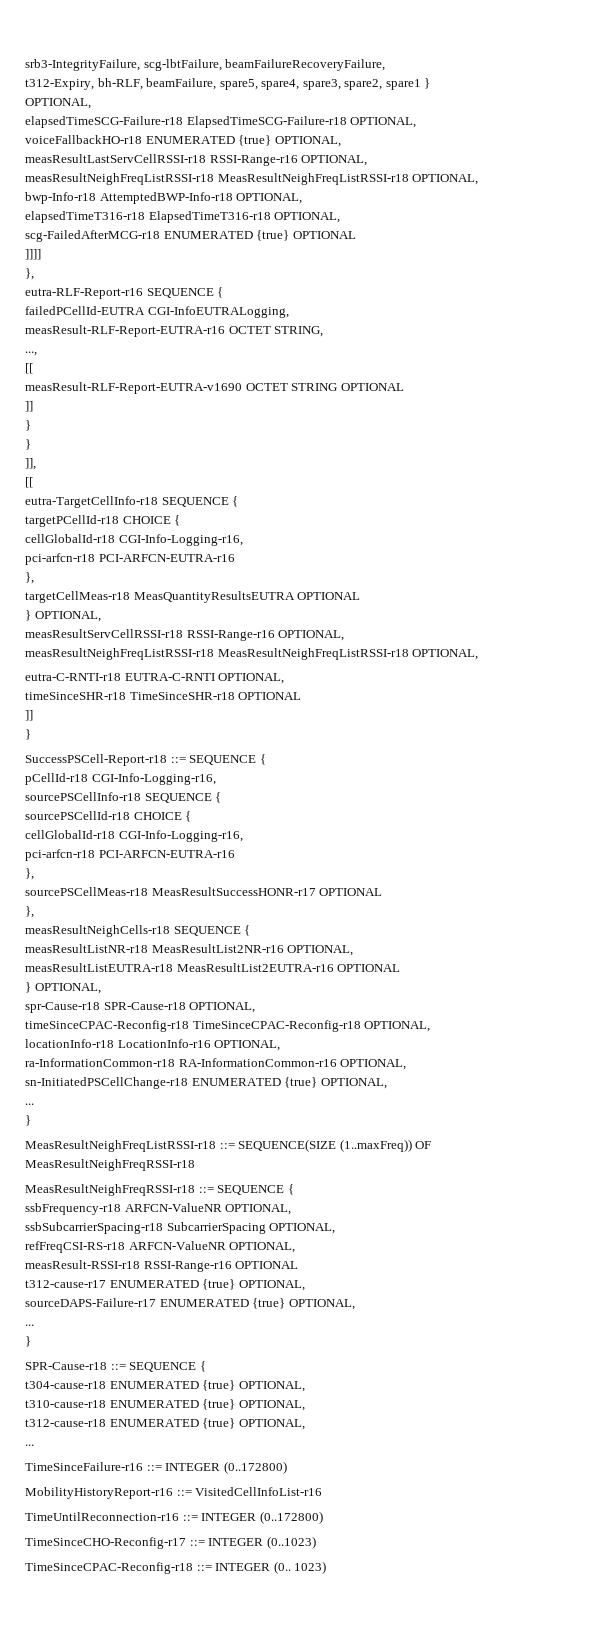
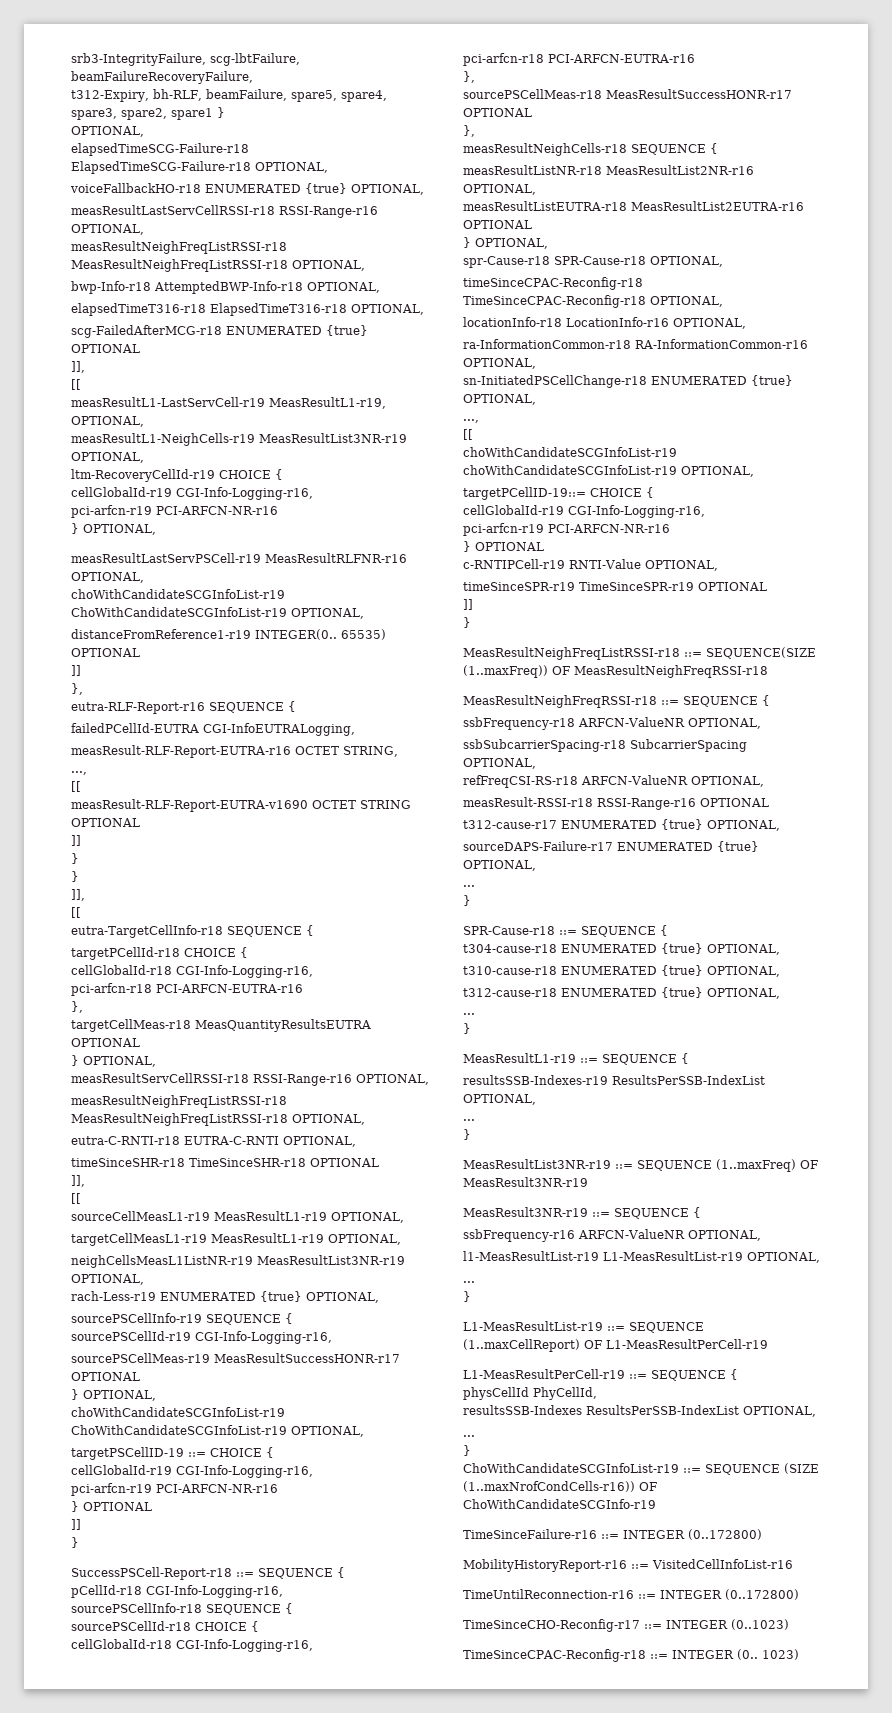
[25,249,41,260] ]]]] -> [71,361,85,373] [71,379,81,390] [71,397,386,409] [71,416,144,427] [71,433,407,446] [71,452,144,463] [71,469,283,482] [71,487,313,500] [71,505,278,518] [71,523,156,535] [71,553,407,563] [71,572,144,583] [71,589,285,599] [71,607,364,619] [71,629,386,640] [71,648,140,657] [71,665,81,676] ]], // [[ // measResultL1-LastServCell-r19 MeasResultL1-r19, OPTIONAL, // measResultL1-NeighCells-r19 MeasResultList3NR-r19 OPTIONAL, // ltm-RecoveryCellId-r19 CHOICE { // cellGlobalId-r19 CGI-Info-Logging-r16, // pci-arfcn-r19 PCI-ARFCN-NR-r16 // } OPTIONAL, // measResultLastServPSCell-r19 MeasResultRLFNR-r16 OPTIONAL, // choWithCandidateSCGInfoList-r19 ChoWithCandidateSCGInfoList-r19 OPTIONAL, // distanceFromReference1-r19 INTEGER(0.. 65535) OPTIONAL // ]]
(302, 696) none -> [71,1175,85,1187] [71,1193,81,1204] [71,1211,404,1223] [71,1233,401,1246] [71,1255,405,1268] [71,1274,144,1285] [71,1291,379,1303] [71,1313,293,1325] [71,1331,332,1344] [71,1353,400,1363] [71,1372,140,1381] [71,1389,156,1401] [71,1407,285,1417] [71,1425,364,1437] [71,1447,274,1460] [71,1465,313,1478] [71,1483,278,1496] [71,1501,152,1512] // ]], // [[ // sourceCellMeasL1-r19 MeasResultL1-r19 OPTIONAL, // targetCellMeasL1-r19 MeasResultL1-r19 OPTIONAL, // neighCellsMeasL1ListNR-r19 MeasResultList3NR-r19 OPTIONAL, // rach-Less-r19 ENUMERATED {true} OPTIONAL, // sourcePSCellInfo-r19 SEQUENCE { // sourcePSCellId-r19 CGI-Info-Logging-r16, // sourcePSCellMeas-r19 MeasResultSuccessHONR-r17 OPTIONAL // } OPTIONAL, // choWithCandidateSCGInfoList-r19 ChoWithCandidateSCGInfoList-r19 OPTIONAL, // targetPSCellID-19 ::= CHOICE { // cellGlobalId-r19 CGI-Info-Logging-r16, // pci-arfcn-r19 PCI-ARFCN-NR-r16 // } OPTIONAL
[25,1103,34,1105] ... -> [463,419,479,423] [463,429,473,440] [463,447,677,457] [463,465,754,477] [463,487,654,500] [463,505,705,518] [463,523,670,536] [463,541,544,552] [463,559,718,571] [463,582,767,591] [463,599,473,610] ..., // [[ // choWithCandidateSCGInfoList-r19 choWithCandidateSCGInfoList-r19 OPTIONAL, // targetPCellID-19::= CHOICE { // cellGlobalId-r19 CGI-Info-Logging-r16, // pci-arfcn-r19 PCI-ARFCN-NR-r16 // } OPTIONAL // c-RNTIPCell-r19 RNTI-Value OPTIONAL, // timeSinceSPR-r19 TimeSinceSPR-r19 OPTIONAL // ]]
(34, 1445) none -> [463,1023,471,1034] [463,1053,689,1065] [463,1075,765,1085] [463,1094,536,1105] [463,1119,475,1121] [463,1129,471,1140] [463,1159,818,1172] [463,1177,588,1187] [463,1207,701,1219] [463,1229,761,1242] [463,1251,820,1263] [463,1281,475,1283] [463,1291,471,1302] [463,1321,704,1333] [463,1339,768,1352] [463,1369,738,1381] [463,1387,597,1400] [463,1405,816,1417] [463,1435,475,1437] [463,1445,471,1456] [463,1463,819,1475] [463,1481,657,1492] [463,1499,656,1509] // } // MeasResultL1-r19 ::= SEQUENCE { // resultsSSB-Indexes-r19 ResultsPerSSB-IndexList OPTIONAL, // ... // } // MeasResultList3NR-r19 ::= SEQUENCE (1..maxFreq) OF MeasResult3NR-r19 // MeasResult3NR-r19 ::= SEQUENCE { // ssbFrequency-r16 ARFCN-ValueNR OPTIONAL, // l1-MeasResultList-r19 L1-MeasResultList-r19 OPTIONAL, // ... // } // L1-MeasResultList-r19 ::= SEQUENCE (1..maxCellReport) OF L1-MeasResultPerCell-r19 // L1-MeasResultPerCell-r19 ::= SEQUENCE { // physCellId PhyCellId, // resultsSSB-Indexes ResultsPerSSB-IndexList OPTIONAL, // ... // } // ChoWithCandidateSCGInfoList-r19 ::= SEQUENCE (SIZE (1..maxNrofCondCells-r16)) OF ChoWithCandidateSCGInfo-r19

